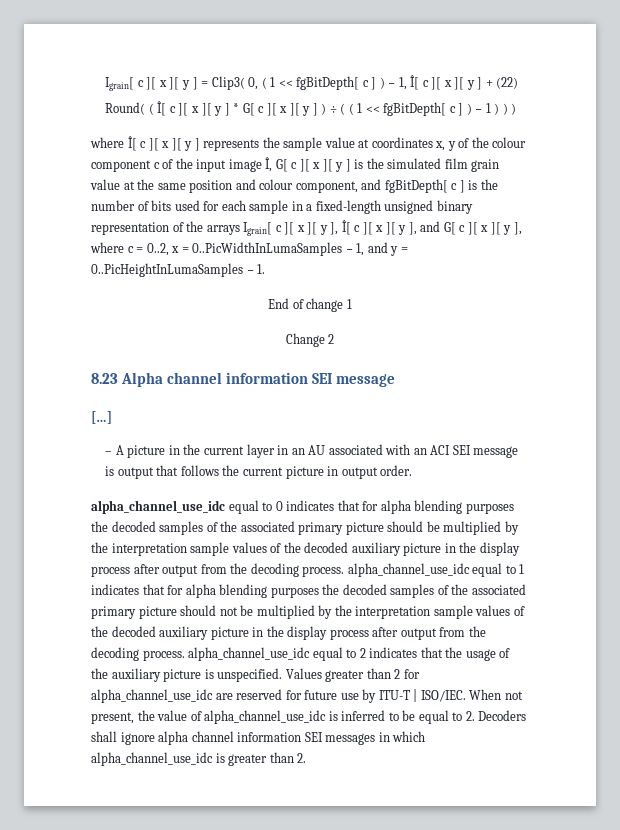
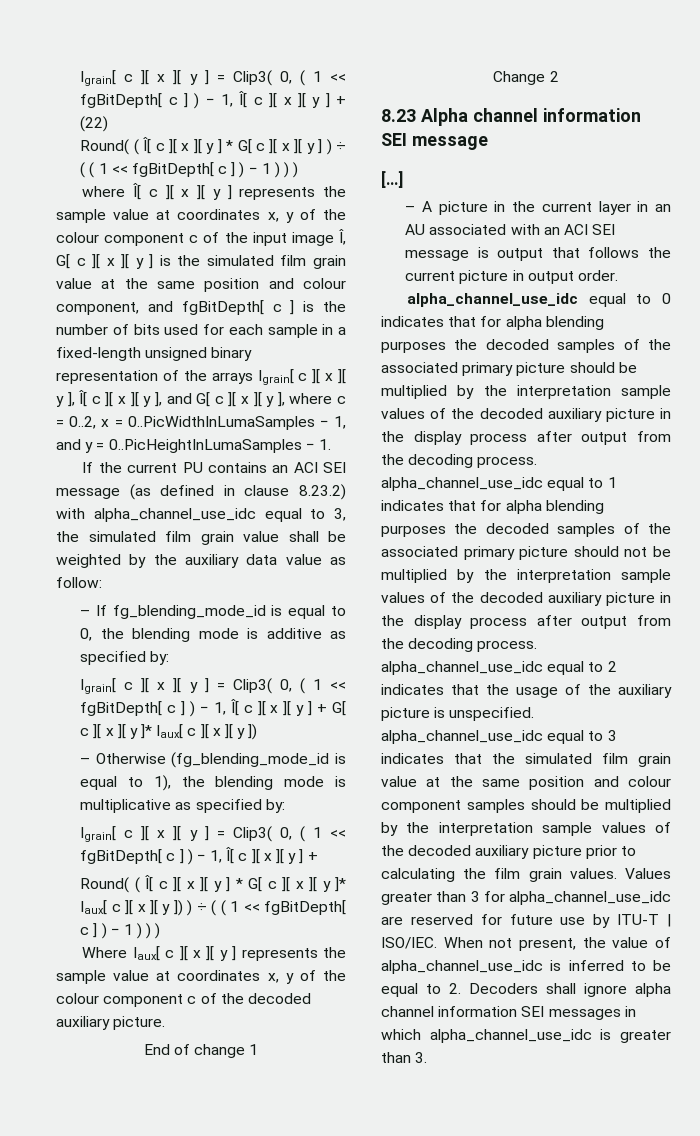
(266, 269) none -> [82,462,347,473] [56,484,346,500] [56,508,346,522] [56,531,346,545] [56,554,346,568] [56,577,102,588] [80,605,347,619] [80,628,346,642] [80,651,170,665] [80,678,347,694] [80,699,346,717] [80,724,258,740] [80,752,347,768] [80,775,346,791] [80,799,285,813] [80,826,347,842] [80,847,318,865] [80,875,346,893] [80,900,346,916] [80,923,161,939] [82,946,347,961] [56,970,346,984] [56,993,311,1007] [56,1016,166,1030] // If the current PU contains an ACI SEI message (as defined in clause 8.23.2) with alpha_channel_use_idc equal to 3, the simulated film grain value shall be weighted by the auxiliary data value as follow: // – If fg_blending_mode_id is equal to 0, the blending mode is additive as specified by: // Igrain[ c ][ x ][ y ] = Clip3( 0, ( 1 << fgBitDepth[ c ] ) − 1, Î[ c ][ x ][ y ] + G[ c ][ x ][ y ]* Iaux[ c ][ x ][ y ]) // – Otherwise (fg_blending_mode_id is equal to 1), the blending mode is multiplicative as specified by: // Igrain[ c ][ x ][ y ] = Clip3( 0, ( 1 << fgBitDepth[ c ] ) − 1, Î[ c ][ x ][ y ] + // Round( ( Î[ c ][ x ][ y ] * G[ c ][ x ][ y ]* Iaux[ c ][ x ][ y ]) ) ÷ ( ( 1 << fgBitDepth[ c ] ) − 1 ) ) ) // Where Iaux[ c ][ x ][ y ] represents the sample value at coordinates x, y of the colour component c of the decoded auxiliary picture.
(283, 675) none -> [381,730,617,744] [381,753,671,767] [381,776,671,790] [381,799,671,813] [381,822,671,836] [381,845,636,859] [381,868,617,882] alpha_channel_use_idc equal to 3 indicates that the simulated film grain value at the same position and colour component samples should be multiplied by the interpretation sample values of the decoded auxiliary picture prior to calculating the film grain values.
[394,669,401,679] 2 -> [470,891,480,902] 3
[297,753,307,763] 2. -> [415,1052,428,1063] 3.

